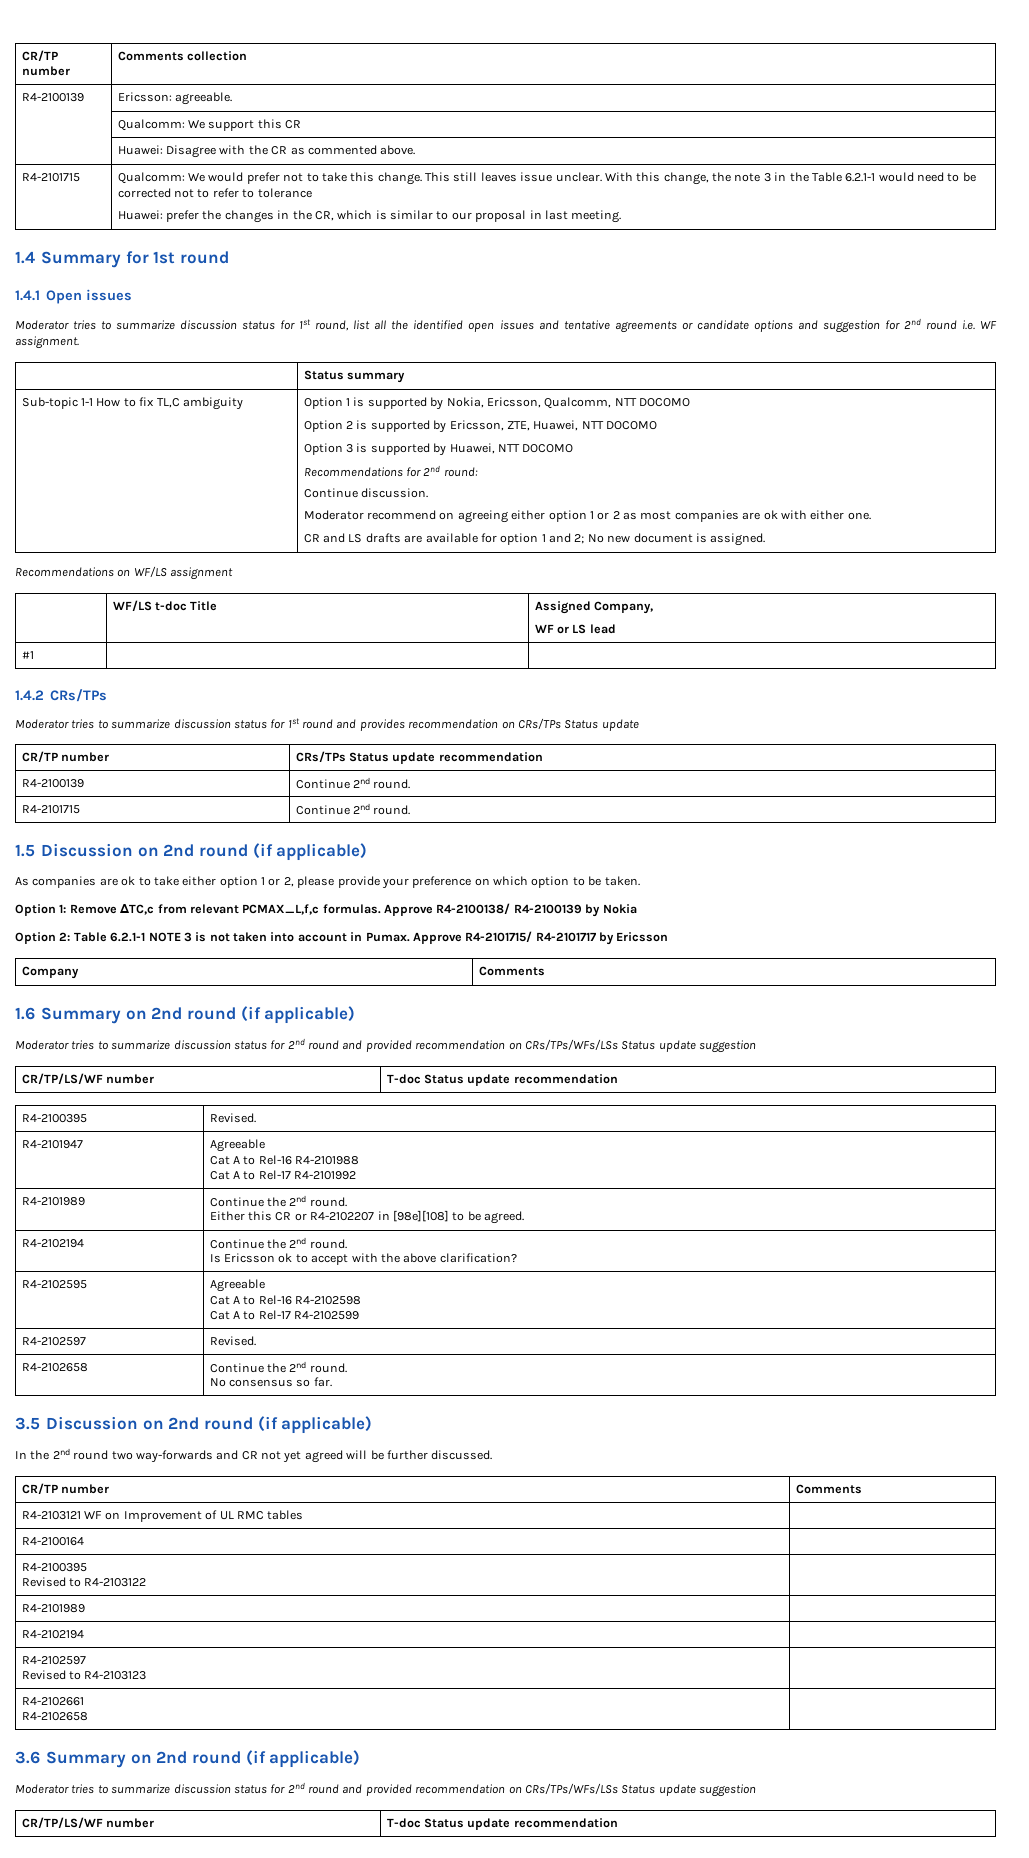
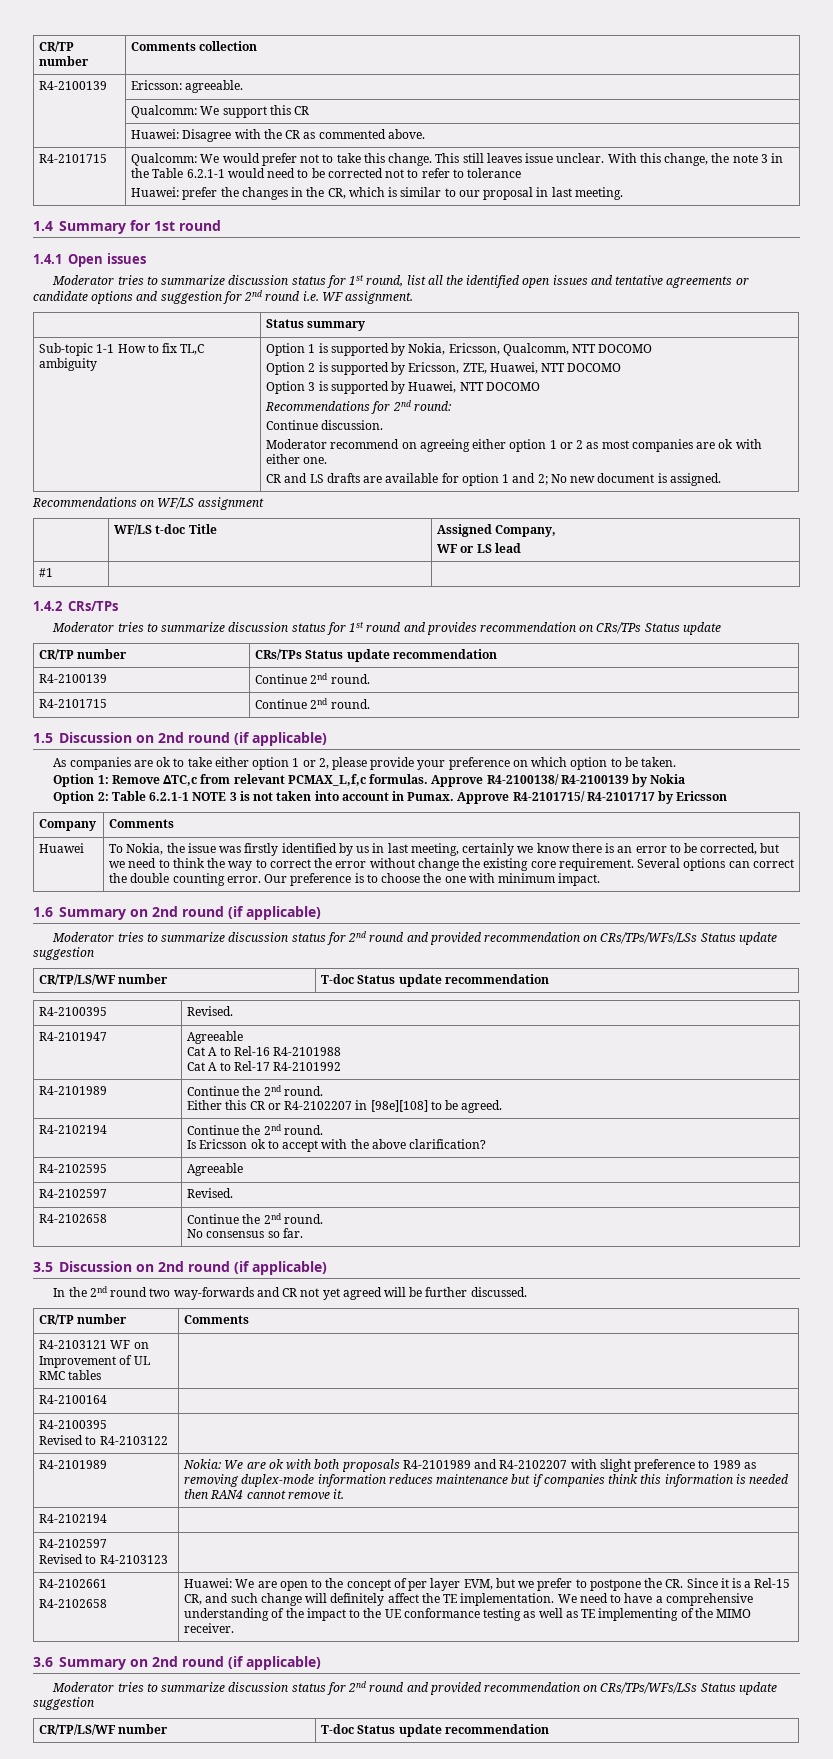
(545, 971) none -> [39,843,85,853] [109,843,780,856] [109,858,794,871] [109,873,601,886] // Huawei | To Nokia, the issue was firstly identified by us in last meeting, certainly we know there is an error to be corrected, but we need to think the way to correct the error without change the existing core requirement. Several options can correct the double counting error. Our preference is to choose the one with minimum impact.
[209,1295,362,1305] [209,1310,360,1320] // Cat A to Rel-16 R4-2102598 // Cat A to Rel-17 R4-2102599 -> (244, 1169) none
(85, 1608) none -> [183,1459,756,1472] [184,1474,789,1487] [184,1489,345,1500] Nokia: We are ok with both proposals R4-2101989 and R4-2102207 with slight preference to 1989 as removing duplex-mode information reduces maintenance but if companies think this information is needed then RAN4 cannot remove it.
(88, 1716) none -> [184,1578,791,1591] [184,1593,753,1606] [184,1608,752,1621] [184,1623,235,1633] Huawei: We are open to the concept of per layer EVM, but we prefer to postpone the CR. Since it is a Rel-15 CR, and such change will definitely affect the TE implementation. We need to have a comprehensive understanding of the impact to the UE conformance testing as well as TE implementing of the MIMO receiver.

